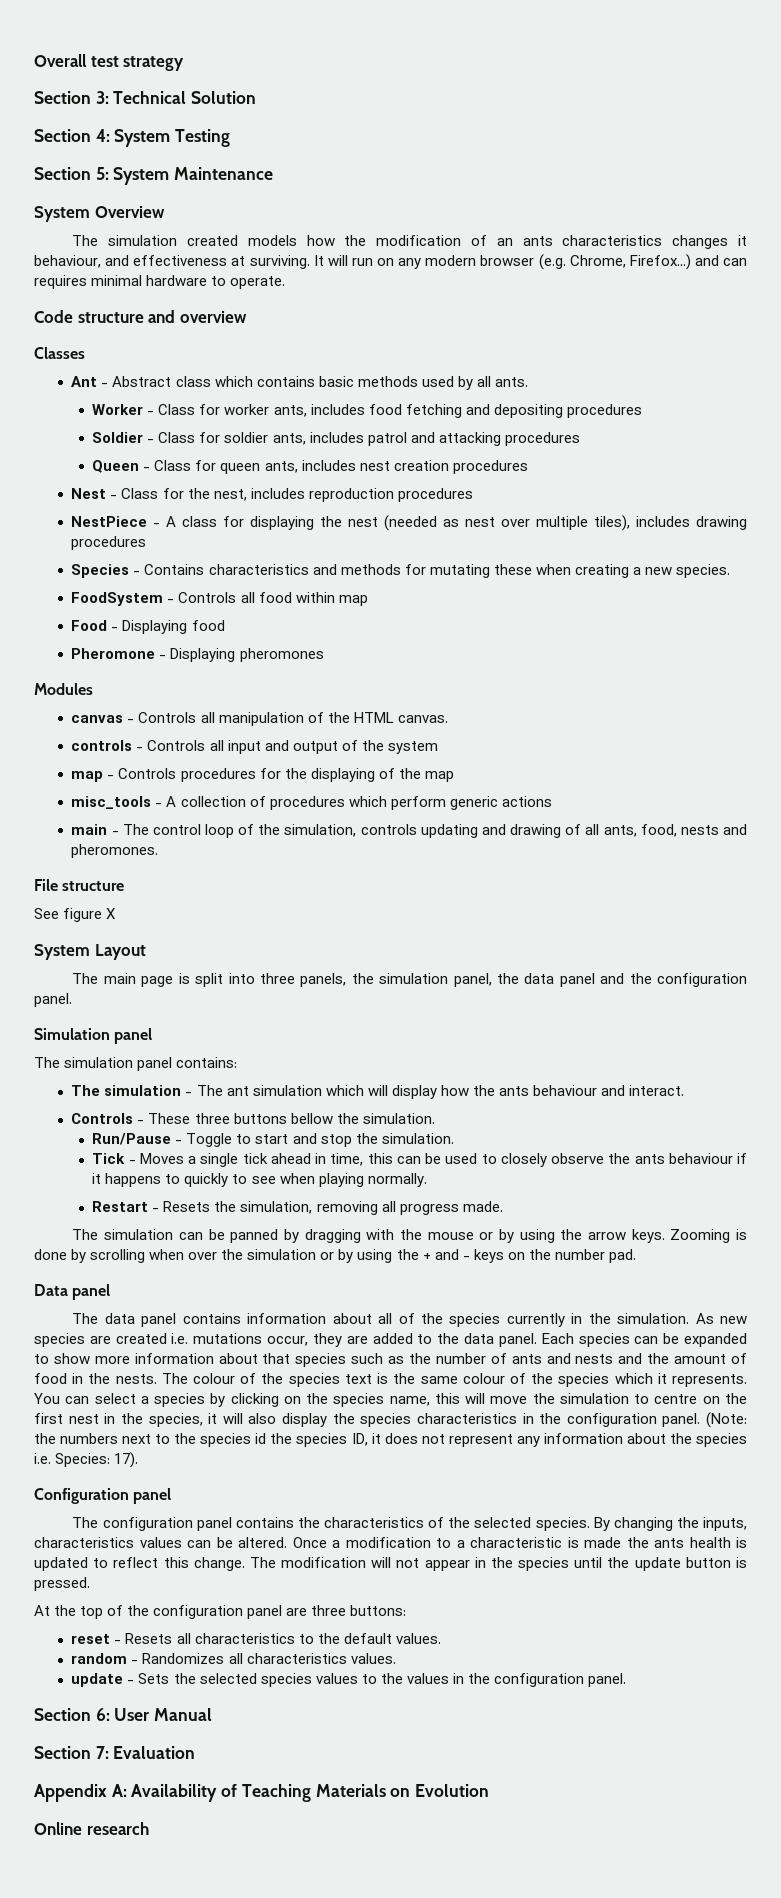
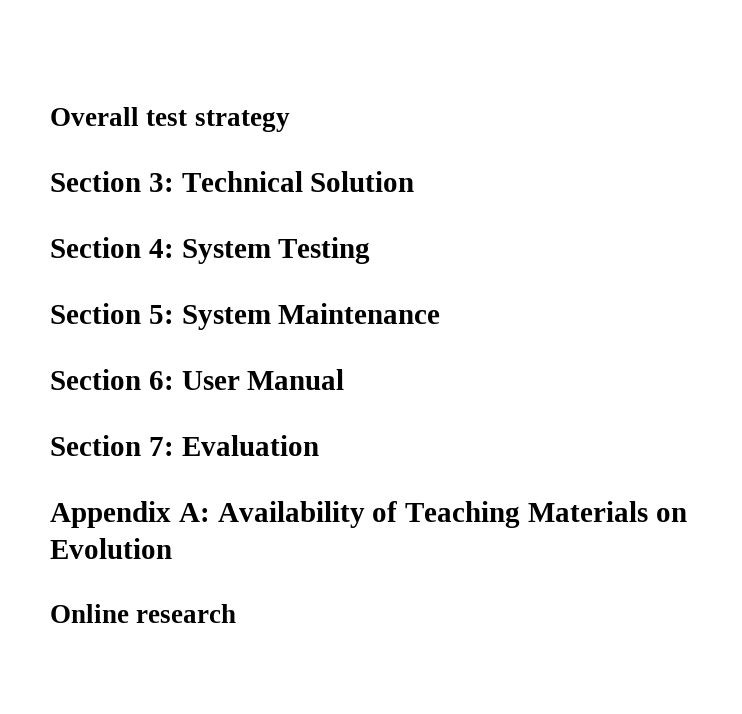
[34,206,165,222] [72,235,748,249] [34,254,747,270] [34,275,286,289] [34,310,247,323] [34,347,85,359] [71,376,528,390] [92,404,642,418] [92,432,580,446] [92,460,528,474] [71,488,473,502] [71,515,747,531] [71,536,147,550] [71,564,731,578] [71,592,368,606] [71,620,225,634] [71,648,324,662] [34,683,93,695] [71,712,448,726] [71,740,438,754] [71,768,454,782] [71,796,552,810] [71,824,747,838] [71,844,159,858] [34,879,125,891] [34,908,117,922] [34,944,146,960] [72,973,747,987] [34,993,72,1007] [34,1028,153,1044] [34,1057,238,1071] [71,1085,685,1099] [71,1113,435,1124] [92,1133,454,1147] [92,1153,748,1167] [92,1173,427,1187] [92,1201,503,1215] [72,1229,747,1243] [34,1249,636,1263] [34,1284,111,1300] [72,1313,748,1327] [34,1333,747,1347] [34,1353,748,1367] [34,1373,748,1387] [34,1393,747,1407] [34,1412,747,1428] [34,1433,747,1447] [34,1452,139,1468] [34,1488,172,1504] [72,1517,747,1531] [34,1537,747,1548] [34,1557,747,1571] [34,1577,90,1591] [34,1605,407,1619] [71,1633,441,1644] [71,1653,396,1664] [71,1673,627,1687] // System Overview // The simulation created models how the modification of an ants characteristics changes it behaviour, and effectiveness at surviving. It will run on any modern browser (e.g. Chrome, Firefox...) and can requires minimal hardware to operate. // Code structure and overview // Classes // Ant - Abstract class which contains basic methods used by all ants. // Worker - Class for worker ants, includes food fetching and depositing procedures // Soldier - Class for soldier ants, includes patrol and attacking procedures // Queen - Class for queen ants, includes nest creation procedures // Nest - Class for the nest, includes reproduction procedures // NestPiece - A class for displaying the nest (needed as nest over multiple tiles), includes drawing procedures // Species - Contains characteristics and methods for mutating these when creating a new species. // FoodSystem - Controls all food within map // Food - Displaying food // Pheromone - Displaying pheromones // Modules // canvas - Controls all manipulation of the HTML canvas. // controls - Controls all input and output of the system // map - Controls procedures for the displaying of the map // misc_tools - A collection of procedures which perform generic actions // main - The control loop of the simulation, controls updating and drawing of all ants, food, nests and pheromones. // File structure // See figure X // System Layout // The main page is split into three panels, the simulation panel, the data panel and the configuration panel. // Simulation panel // The simulation panel contains: // The simulation - The ant simulation which will display how the ants behaviour and interact. // Controls - These three buttons bellow the simulation. // Run/Pause - Toggle to start and stop the simulation. // Tick - Moves a single tick ahead in time, this can be used to closely observe the ants behaviour if it happens to quickly to see when playing normally. // Restart - Resets the simulation, removing all progress made. // The simulation can be panned by dragging with the mouse or by using the arrow keys. Zooming is done by scrolling when over the simulation or by using the + and - keys on the number pad. // Data panel // The data panel contains information about all of the species currently in the simulation. As new species are created i.e. mutations occur, they are added to the data panel. Each species can be expanded to show more information about that species such as the number of ants and nests and the amount of food in the nests. The colour of the species text is the same colour of the species which it represents. You can select a species by clicking on the species name, this will move the simulation to centre on the first nest in the species, it will also display the species characteristics in the configuration panel. (Note: the numbers next to the species id the species ID, it does not represent any information about the species i.e. Species: 17). // Configuration panel // The configuration panel contains the characteristics of the selected species. By changing the inputs, characteristics values can be altered. Once a modification to a characteristic is made the ants health is updated to reflect this change. The modification will not appear in the species until the update button is pressed. // At the top of the configuration panel are three buttons: // reset - Resets all characteristics to the default values. // random - Randomizes all characteristics values. // update - Sets the selected species values to the values in the configuration panel. -> (441, 313) none

